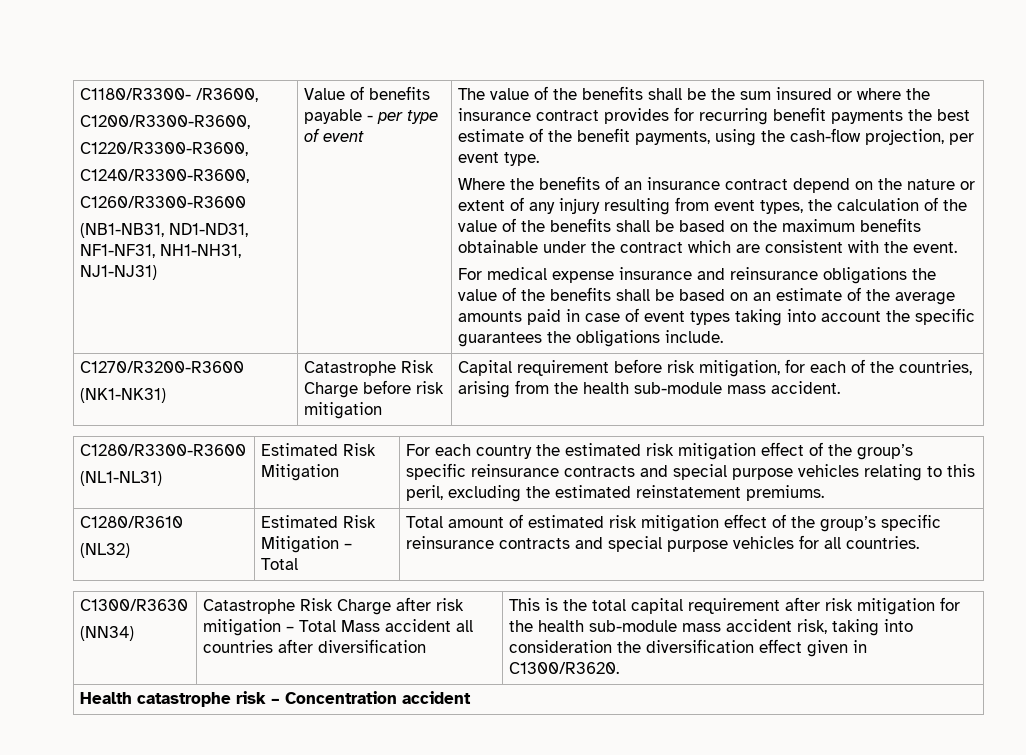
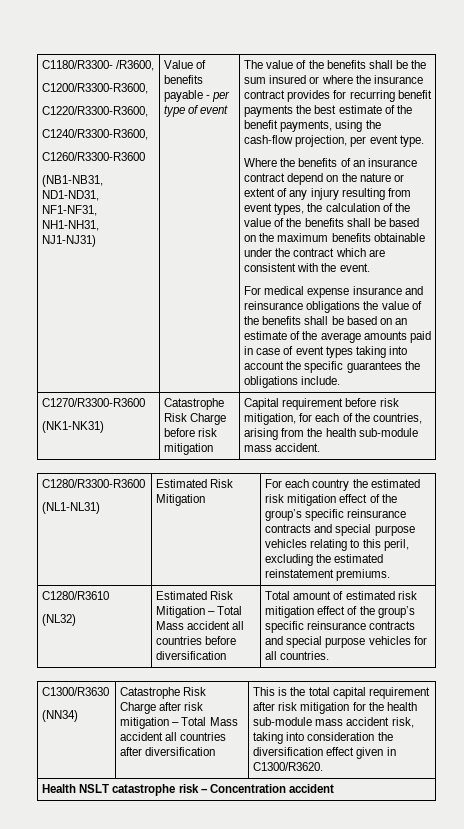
[80,361,245,373] C1270/R3200-R3600 -> [42,398,146,407] C1270/R3300-R3600
(299, 564) none -> [156,621,245,630] [156,636,237,645] [156,651,227,660] Mass accident all countries before diversification
(133, 698) none -> [79,784,110,793] NSLT

